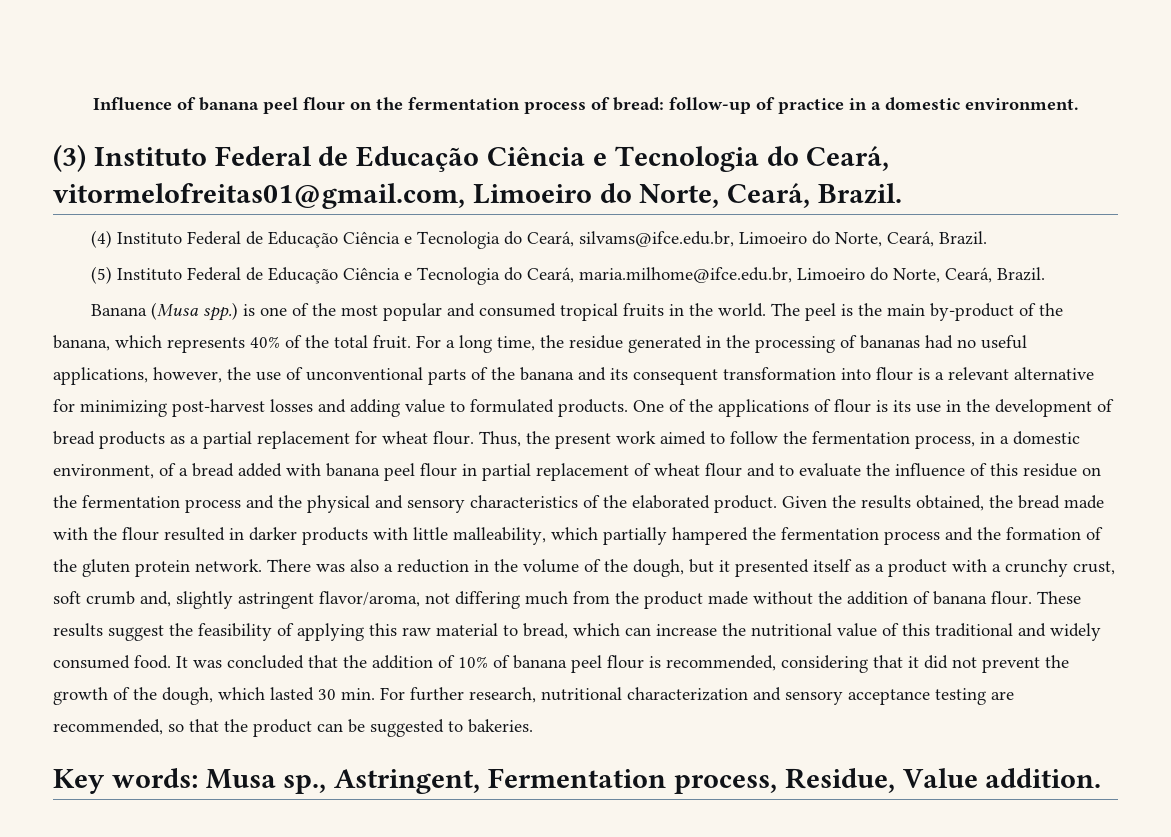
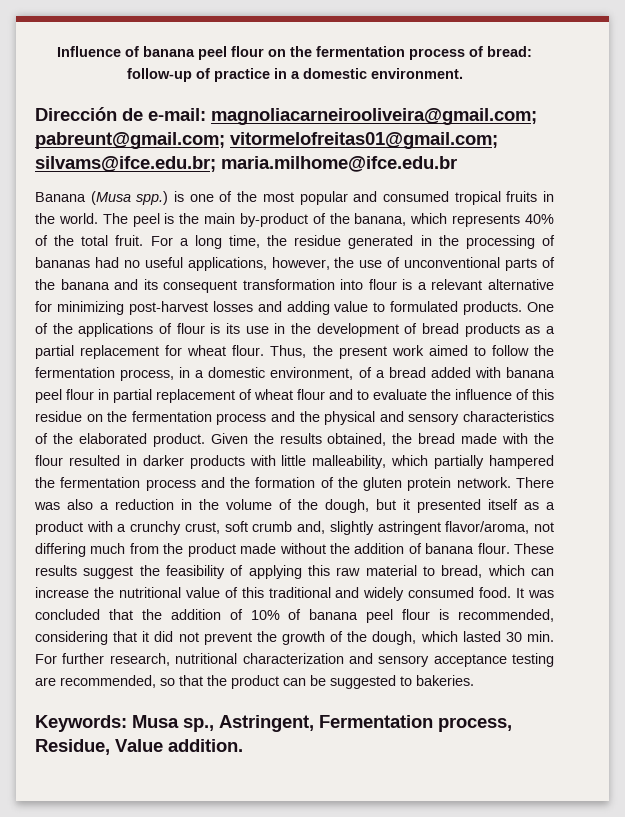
[53,144,890,172] [53,183,903,209] [91,230,988,249] [91,266,1046,285] (3) Instituto Federal de Educação Ciência e Tecnologia do Ceará, vitormelofreitas01@gmail.com, Limoeiro do Norte, Ceará, Brazil. // (4) Instituto Federal de Educação Ciência e Tecnologia do Ceará, silvams@ifce.edu.br, Limoeiro do Norte, Ceará, Brazil. // (5) Instituto Federal de Educação Ciência e Tecnologia do Ceará, maria.milhome@ifce.edu.br, Limoeiro do Norte, Ceará, Brazil. -> [35,107,537,125] [35,132,498,149] [35,156,457,172] Dirección de e-mail: magnoliacarneirooliveira@gmail.com; pabreunt@gmail.com; vitormelofreitas01@gmail.com; silvams@ifce.edu.br; maria.milhome@ifce.edu.br
[53,768,198,794] Key words: -> [35,715,127,732] Keywords:

